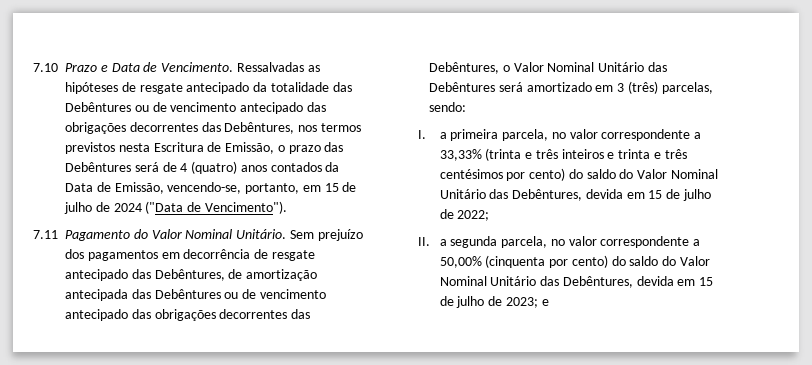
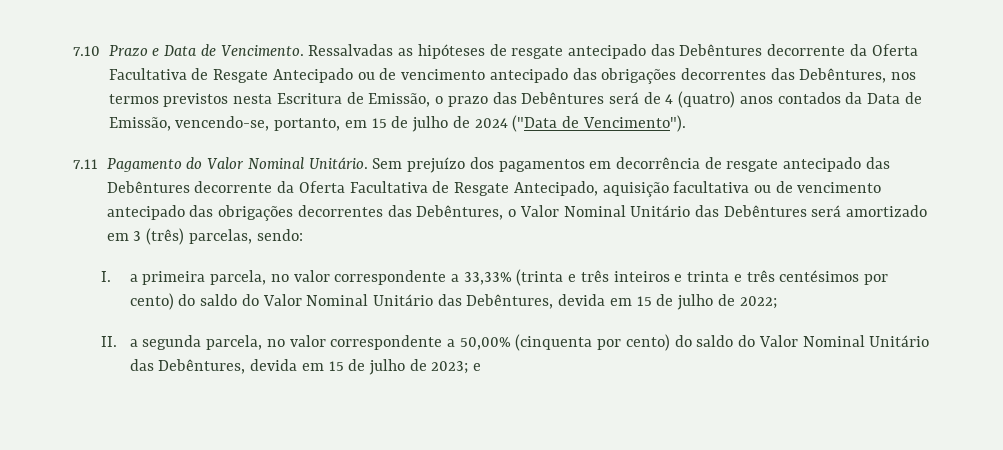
[253,82,352,92] [65,102,131,112] da totalidade das Debêntures -> [650,44,918,56] [108,68,353,83] das Debêntures decorrente da Oferta Facultativa de Resgate Antecipado
[154,269,318,281] [65,289,221,301] Debêntures, de amortização antecipada das Debêntures -> [106,181,750,197] Debêntures decorrente da Oferta Facultativa de Resgate Antecipado, aquisição facultativa

